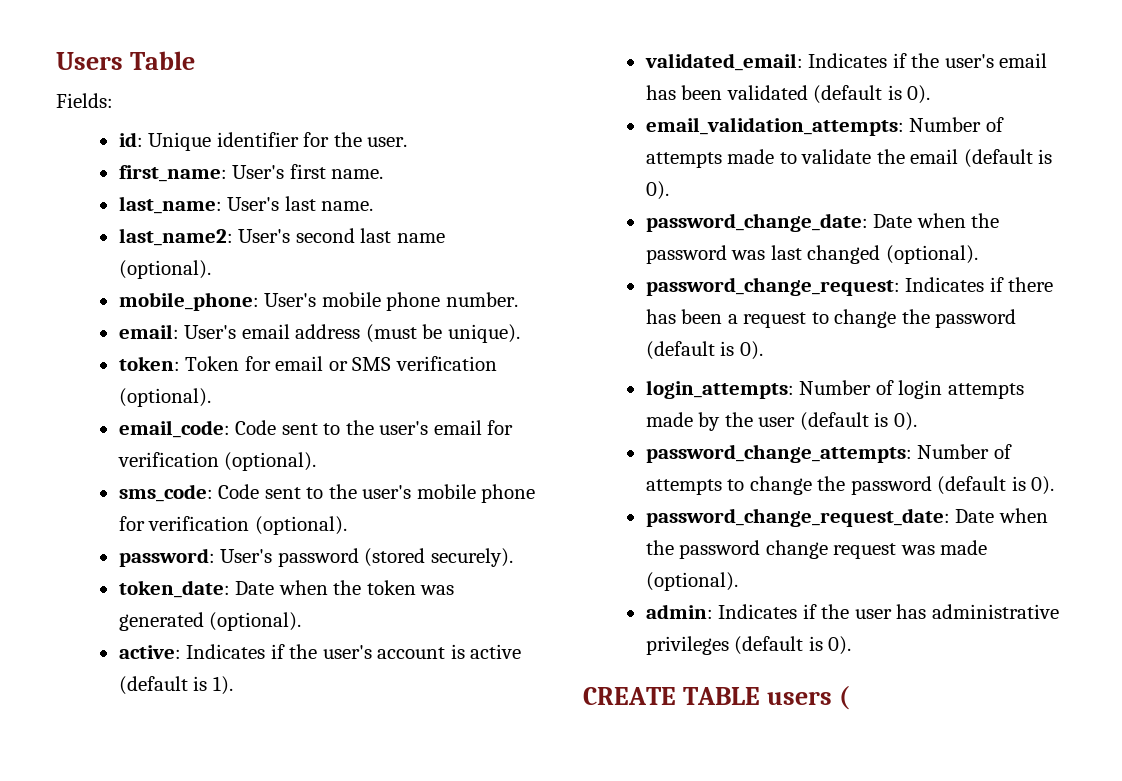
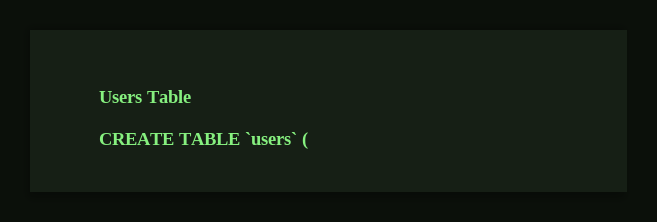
[56,93,113,108] [118,132,408,151] [118,164,384,182] [118,196,374,214] [118,228,445,246] [118,260,211,279] [118,292,518,311] [118,324,520,343] [118,356,497,371] [118,388,211,407] [118,420,514,438] [117,452,317,471] [118,484,536,503] [118,516,347,535] [118,548,513,567] [118,580,455,598] [118,612,302,631] [118,644,522,659] [118,676,233,695] [644,53,1048,71] [645,85,931,104] [645,117,1004,136] [645,149,1053,168] [645,181,669,200] [645,213,1000,232] [645,245,978,264] [645,277,1054,296] [645,309,1017,328] [645,341,763,360] [645,380,1024,399] [645,412,917,431] [645,444,1012,463] [645,476,1055,495] [645,508,1048,527] [645,540,988,559] [645,572,738,591] [645,604,1059,619] [645,636,852,655] // Fields: // id: Unique identifier for the user. // first_name: User's first name. // last_name: User's last name. // last_name2: User's second last name (optional). // mobile_phone: User's mobile phone number. // email: User's email address (must be unique). // token: Token for email or SMS verification (optional). // email_code: Code sent to the user's email for verification (optional). // sms_code: Code sent to the user's mobile phone for verification (optional). // password: User's password (stored securely). // token_date: Date when the token was generated (optional). // active: Indicates if the user's account is active (default is 1). // validated_email: Indicates if the user's email has been validated (default is 0). // email_validation_attempts: Number of attempts made to validate the email (default is 0). // password_change_date: Date when the password was last changed (optional). // password_change_request: Indicates if there has been a request to change the password (default is 0). // login_attempts: Number of login attempts made by the user (default is 0). // password_change_attempts: Number of attempts to change the password (default is 0). // password_change_request_date: Date when the password change request was made (optional). // admin: Indicates if the user has administrative privileges (default is 0). -> (191, 96) none
[767,691,833,705] users -> [245,132,297,145] `users`

